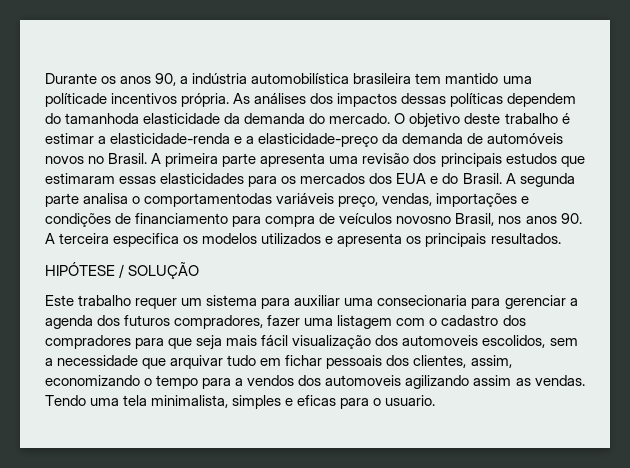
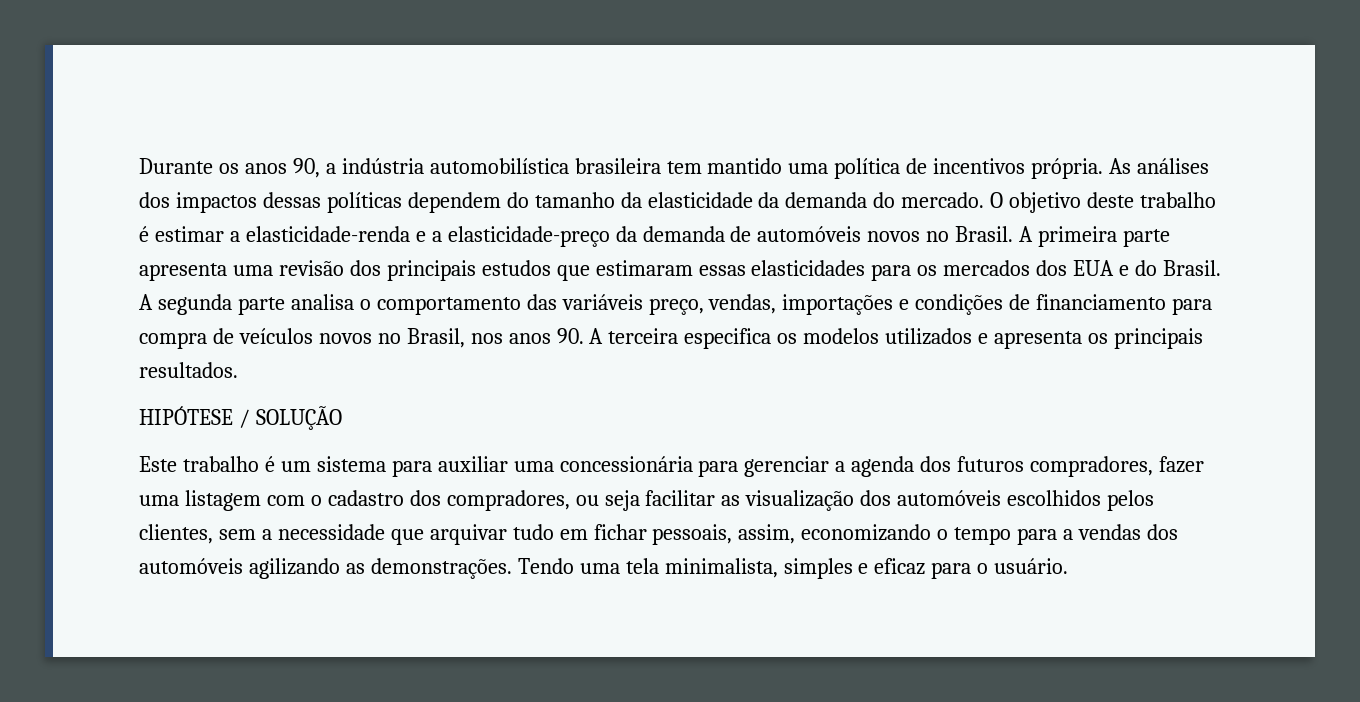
[45,93,107,107] políticade -> [834,158,928,179] política de
[65,113,140,124] tamanhoda -> [534,192,642,208] tamanho da
[144,193,273,207] comportamentodas -> [376,294,557,315] comportamento das
[396,216,452,224] novosno -> [318,333,401,344] novos no
[135,298,178,309] requer -> [264,456,275,472] é
[377,295,468,306] consecionaria -> [559,456,693,472] concessionária
[45,335,546,350] compradores para que seja mais fácil visualização dos automoveis escolidos, -> [446,490,1155,511] [139,524,213,544] compradores, ou seja facilitar as visualização dos automóveis escolhidos pelos clientes,
[326,355,467,369] pessoais dos clientes, -> [652,524,733,545] pessoais,
[247,375,585,389] vendos dos automoveis agilizando assim as vendas. -> [1078,524,1178,540] [139,558,512,579] vendas dos automóveis agilizando as demonstrações.
[297,395,337,406] eficas -> [874,558,926,575] eficaz
[385,395,436,406] usuario. -> [994,558,1069,574] usuário.

